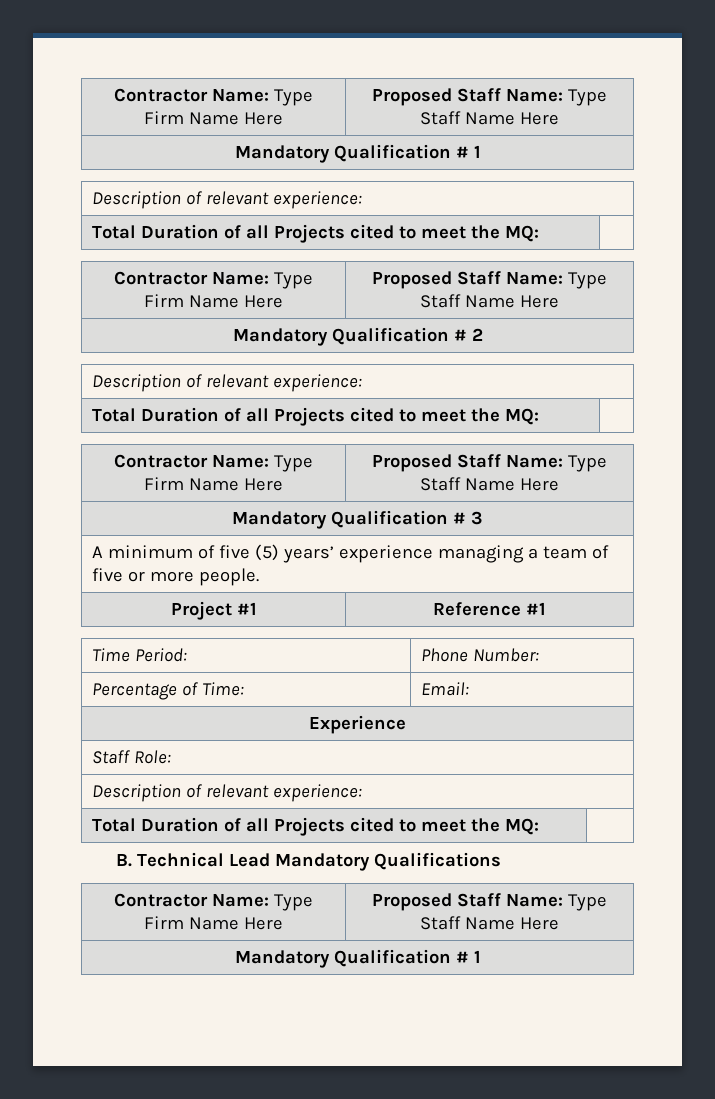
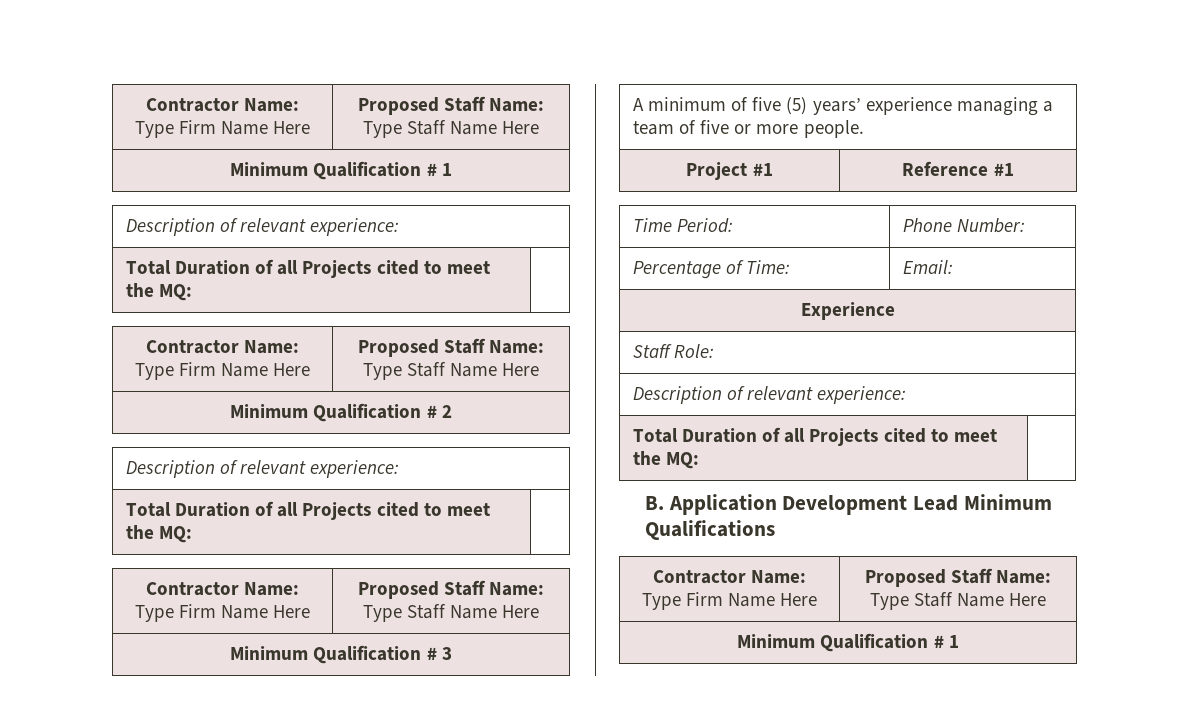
[234,145,330,163] Mandatory -> [230,162,309,176] Minimum
[232,328,328,346] Mandatory -> [230,404,309,418] Minimum
[232,511,328,529] Mandatory -> [230,646,309,660] Minimum
[137,852,371,871] Technical Lead Mandatory -> [668,494,1052,515] Application Development Lead Minimum
[234,950,330,968] Mandatory -> [737,634,816,648] Minimum

